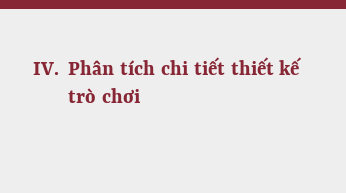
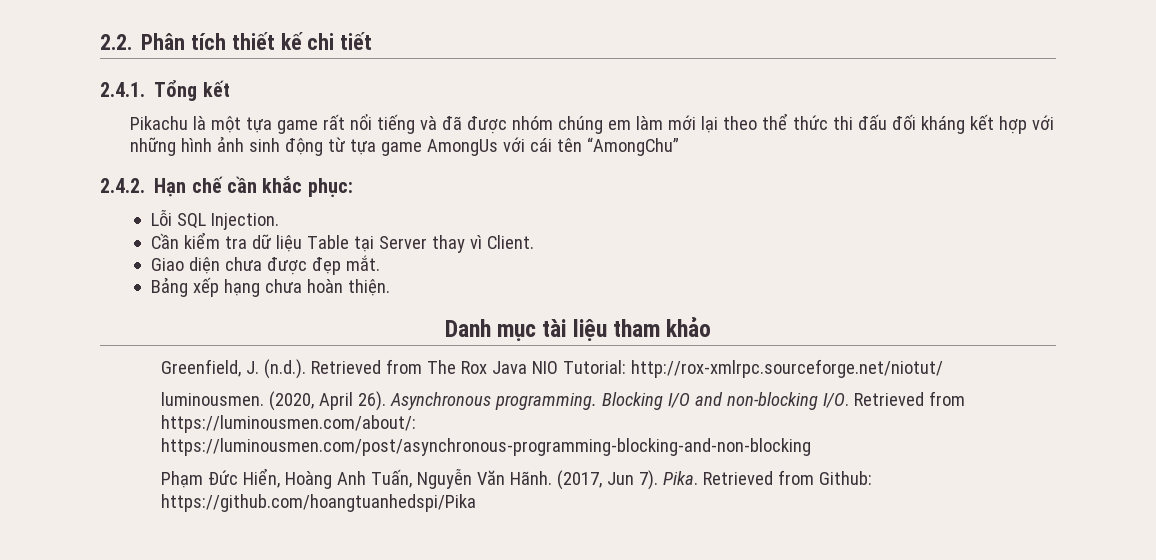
[33,62,59,75] IV. -> [100,34,132,50] 2.2.
(155, 67) none -> [231,32,303,50] thiết kế
[230,57,303,75] [67,88,140,103] thiết kế trò chơi -> [100,80,230,101] [130,113,1055,134] [130,136,680,156] [100,176,353,197] [150,209,279,230] [150,232,534,253] [150,255,380,275] [150,277,390,297] [444,317,712,341] [160,359,943,379] [160,391,965,411] [160,415,416,433] [160,438,811,456] [160,468,872,490] [160,494,476,512] // 2.4.1. Tổng kết // Pikachu là một tựa game rất nổi tiếng và đã được nhóm chúng em làm mới lại theo thể thức thi đấu đối kháng kết hợp với những hình ảnh sinh động từ tựa game AmongUs với cái tên “AmongChu” // 2.4.2. Hạn chế cần khắc phục: // Lỗi SQL Injection. // Cần kiểm tra dữ liệu Table tại Server thay vì Client. // Giao diện chưa được đẹp mắt. // Bảng xếp hạng chưa hoàn thiện. // Danh mục tài liệu tham khảo // Greenfield, J. (n.d.). Retrieved from The Rox Java NIO Tutorial: http://rox-xmlrpc.sourceforge.net/niotut/ // luminousmen. (2020, April 26). Asynchronous programming. Blocking I/O and non-blocking I/O. Retrieved from https://luminousmen.com/about/: https://luminousmen.com/post/asynchronous-programming-blocking-and-non-blocking // Phạm Đức Hiển, Hoàng Anh Tuấn, Nguyễn Văn Hãnh. (2017, Jun 7). Pika. Retrieved from Github: https://github.com/hoangtuanhedspi/Pika

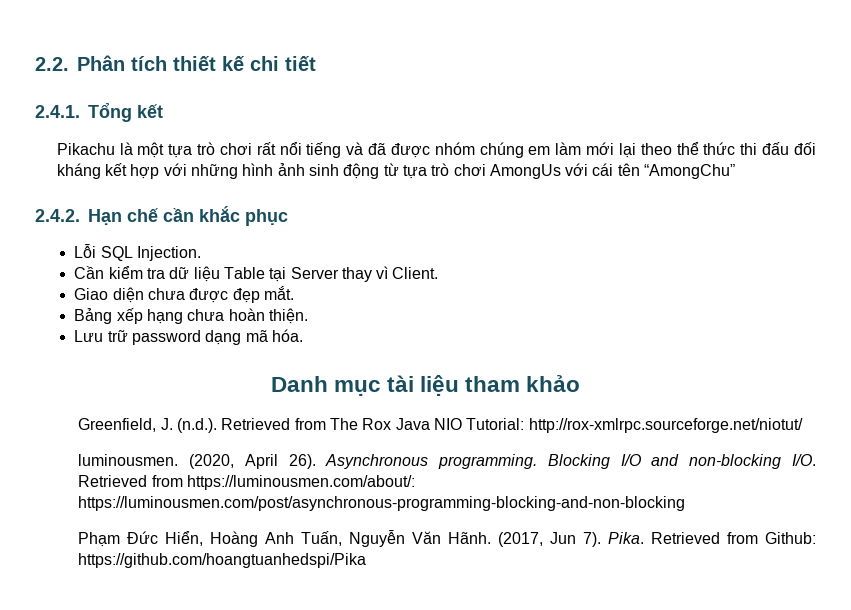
[277,120,319,134] game -> [197,142,252,155] trò chơi
[381,142,423,156] game -> [431,163,486,176] trò chơi
[307,178,353,197] phục: -> [245,209,288,226] phục
(390, 287) none -> [74,329,303,345] // Lưu trữ password dạng mã hóa.

